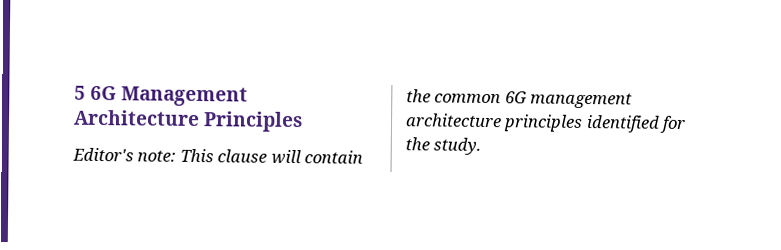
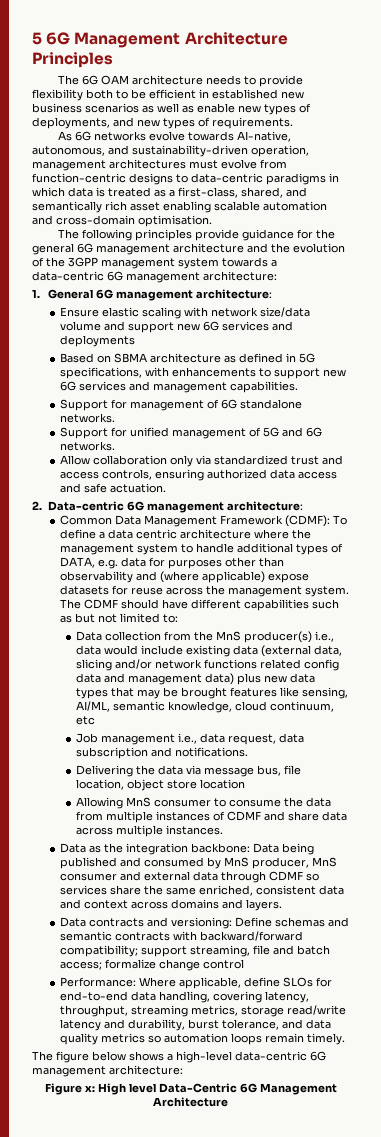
[72,147,364,165] [406,89,634,109] [405,113,687,134] [405,137,482,155] Editor's note: This clause will contain the common 6G management architecture principles identified for the study. -> [57,75,303,87] [32,89,304,101] [32,103,311,115] [32,117,293,129] [57,131,291,142] [32,145,309,157] [32,159,287,171] [32,173,339,185] [32,187,307,198] [32,201,327,213] [32,215,212,227] [57,229,335,241] [32,243,345,255] [32,257,277,269] [32,271,277,283] [32,289,272,301] [59,307,310,319] [59,321,293,333] [59,335,135,347] [59,353,315,363] [59,367,346,379] [59,381,298,393] [59,399,302,411] [59,413,115,423] [59,427,322,439] [59,441,115,451] [59,455,343,467] [59,469,337,481] [59,483,166,493] [32,501,303,513] [59,515,347,527] [59,529,311,539] [59,543,343,555] [59,557,284,569] [59,571,309,583] [59,585,349,597] [59,599,339,611] [59,613,178,623] [75,631,334,643] [75,645,342,657] [75,659,339,671] [75,673,315,685] [75,687,348,699] [75,701,334,713] [75,716,95,725] [75,733,304,745] [75,747,248,759] [75,765,301,777] [75,779,245,791] [75,797,331,809] [75,811,347,823] [75,825,223,837] [59,843,314,855] [59,857,337,869] [59,871,319,883] [59,885,344,896] [59,899,282,911] [59,917,349,929] [59,931,303,941] [59,945,330,957] [59,959,244,971] [59,977,332,989] [59,991,309,1003] [59,1005,346,1017] [59,1019,331,1031] [59,1033,345,1045] [32,1051,326,1063] [32,1065,183,1077] [44,1083,337,1095] [153,1097,228,1107] The 6G OAM architecture needs to provide flexibility both to be efficient in established new business scenarios as well as enable new types of deployments, and new types of requirements. // As 6G networks evolve towards AI-native, autonomous, and sustainability-driven operation, management architectures must evolve from function-centric designs to data-centric paradigms in which data is treated as a first-class, shared, and semantically rich asset enabling scalable automation and cross-domain optimisation. // The following principles provide guidance for the general 6G management architecture and the evolution of the 3GPP management system towards a data-centric 6G management architecture: // 1. General 6G management architecture: // Ensure elastic scaling with network size/data volume and support new 6G services and deployments // Based on SBMA architecture as defined in 5G specifications, with enhancements to support new 6G services and management capabilities. // Support for management of 6G standalone networks. // Support for unified management of 5G and 6G networks. // Allow collaboration only via standardized trust and access controls, ensuring authorized data access and safe actuation. // 2. Data-centric 6G management architecture: // Common Data Management Framework (CDMF): To define a data centric architecture where the management system to handle additional types of DATA, e.g. data for purposes other than observability and (where applicable) expose datasets for reuse across the management system. The CDMF should have different capabilities such as but not limited to: // Data collection from the MnS producer(s) i.e., data would include existing data (external data, slicing and/or network functions related config data and management data) plus new data types that may be brought features like sensing, AI/ML, semantic knowledge, cloud continuum, etc // Job management i.e., data request, data subscription and notifications. // Delivering the data via message bus, file location, object store location // Allowing MnS consumer to consume the data from multiple instances of CDMF and share data across multiple instances. // Data as the integration backbone: Data being published and consumed by MnS producer, MnS consumer and external data through CDMF so services share the same enriched, consistent data and context across domains and layers. // Data contracts and versioning: Define schemas and semantic contracts with backward/forward compatibility; support streaming, file and batch access; formalize change control // Performance: Where applicable, define SLOs for end-to-end data handling, covering latency, throughput, streaming metrics, storage read/write latency and durability, burst tolerance, and data quality metrics so automation loops remain timely. // The figure below shows a high-level data-centric 6G management architecture: // Figure x: High level Data-Centric 6G Management Architecture

